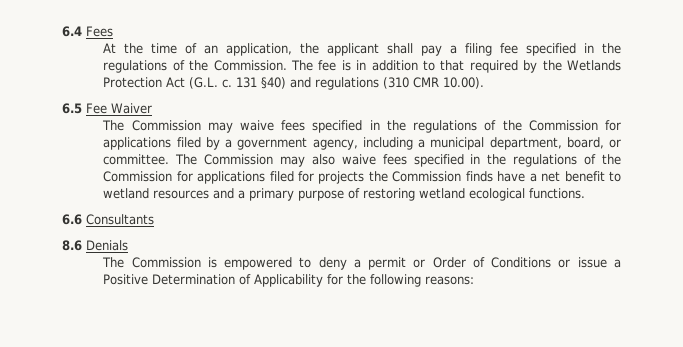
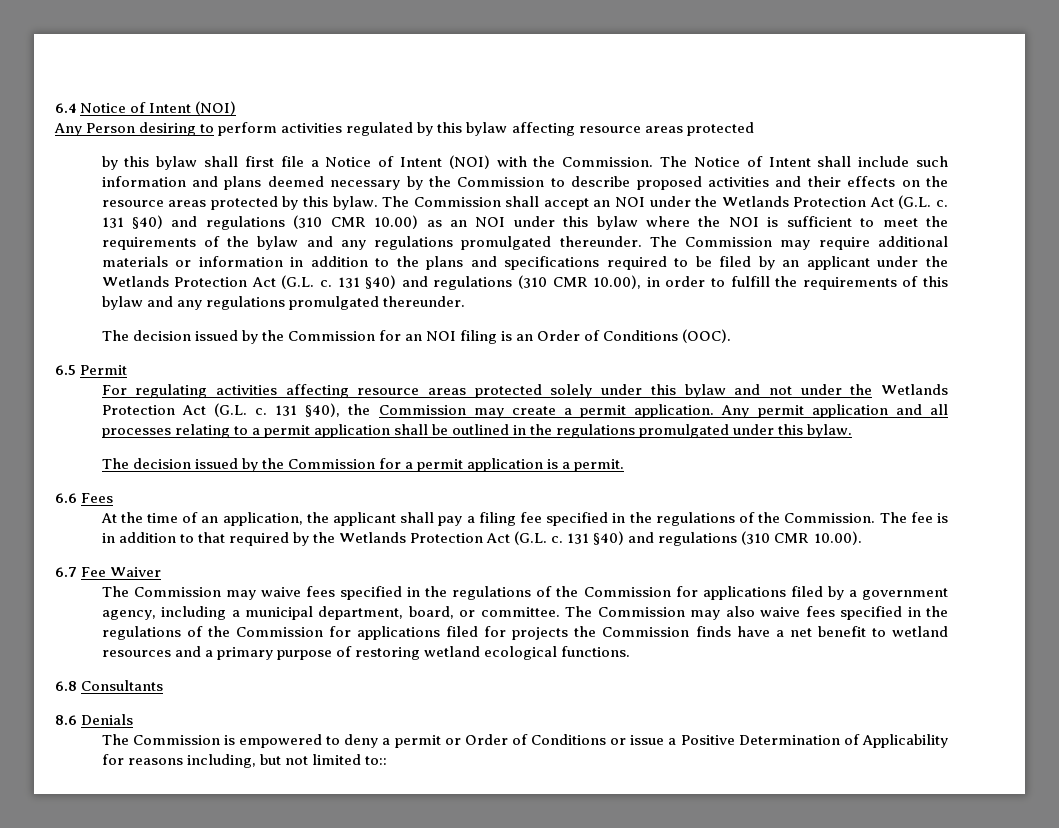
(82, 31) none -> [80,101,237,115] [54,122,754,136] [101,155,949,170] [101,176,949,190] [101,195,948,210] [101,215,948,230] [101,236,949,250] [101,256,948,270] [101,275,949,290] [101,296,465,310] [101,329,732,344] [55,365,128,375] [101,384,949,398] [101,403,948,418] [101,424,853,438] [101,458,625,472] [55,493,77,503] Notice of Intent (NOI) // Any Person desiring to perform activities regulated by this bylaw affecting resource areas protected // by this bylaw shall first file a Notice of Intent (NOI) with the Commission. The Notice of Intent shall include such information and plans deemed necessary by the Commission to describe proposed activities and their effects on the resource areas protected by this bylaw. The Commission shall accept an NOI under the Wetlands Protection Act (G.L. c. 131 §40) and regulations (310 CMR 10.00) as an NOI under this bylaw where the NOI is sufficient to meet the requirements of the bylaw and any regulations promulgated thereunder. The Commission may require additional materials or information in addition to the plans and specifications required to be filed by an applicant under the Wetlands Protection Act (G.L. c. 131 §40) and regulations (310 CMR 10.00), in order to fulfill the requirements of this bylaw and any regulations promulgated thereunder. // The decision issued by the Commission for an NOI filing is an Order of Conditions (OOC). // 6.5 Permit // For regulating activities affecting resource areas protected solely under this bylaw and not under the Wetlands Protection Act (G.L. c. 131 §40), the Commission may create a permit application. Any permit application and all processes relating to a permit application shall be outlined in the regulations promulgated under this bylaw. // The decision issued by the Commission for a permit application is a permit. // 6.6
[62,103,82,114] 6.5 -> [55,567,77,577] 6.7
[62,214,82,225] 6.6 -> [55,681,77,691] 6.8
[347,274,475,287] the following reasons: -> [127,754,387,768] reasons including, but not limited to::

